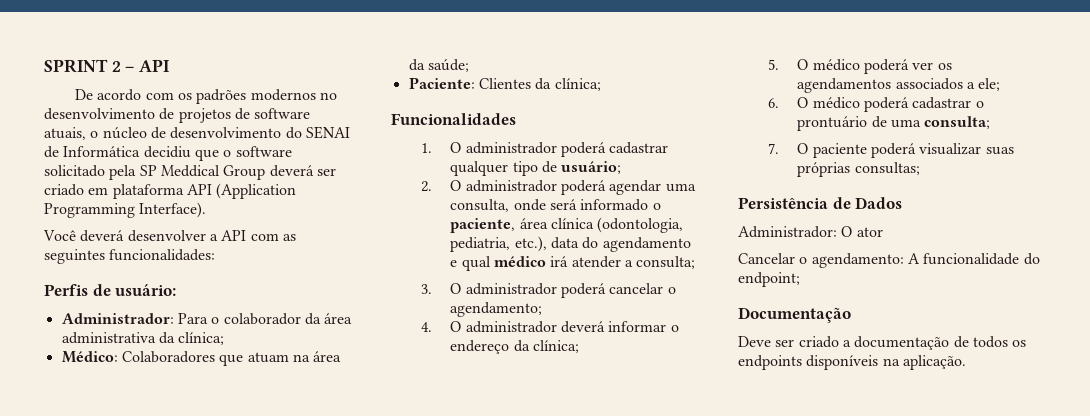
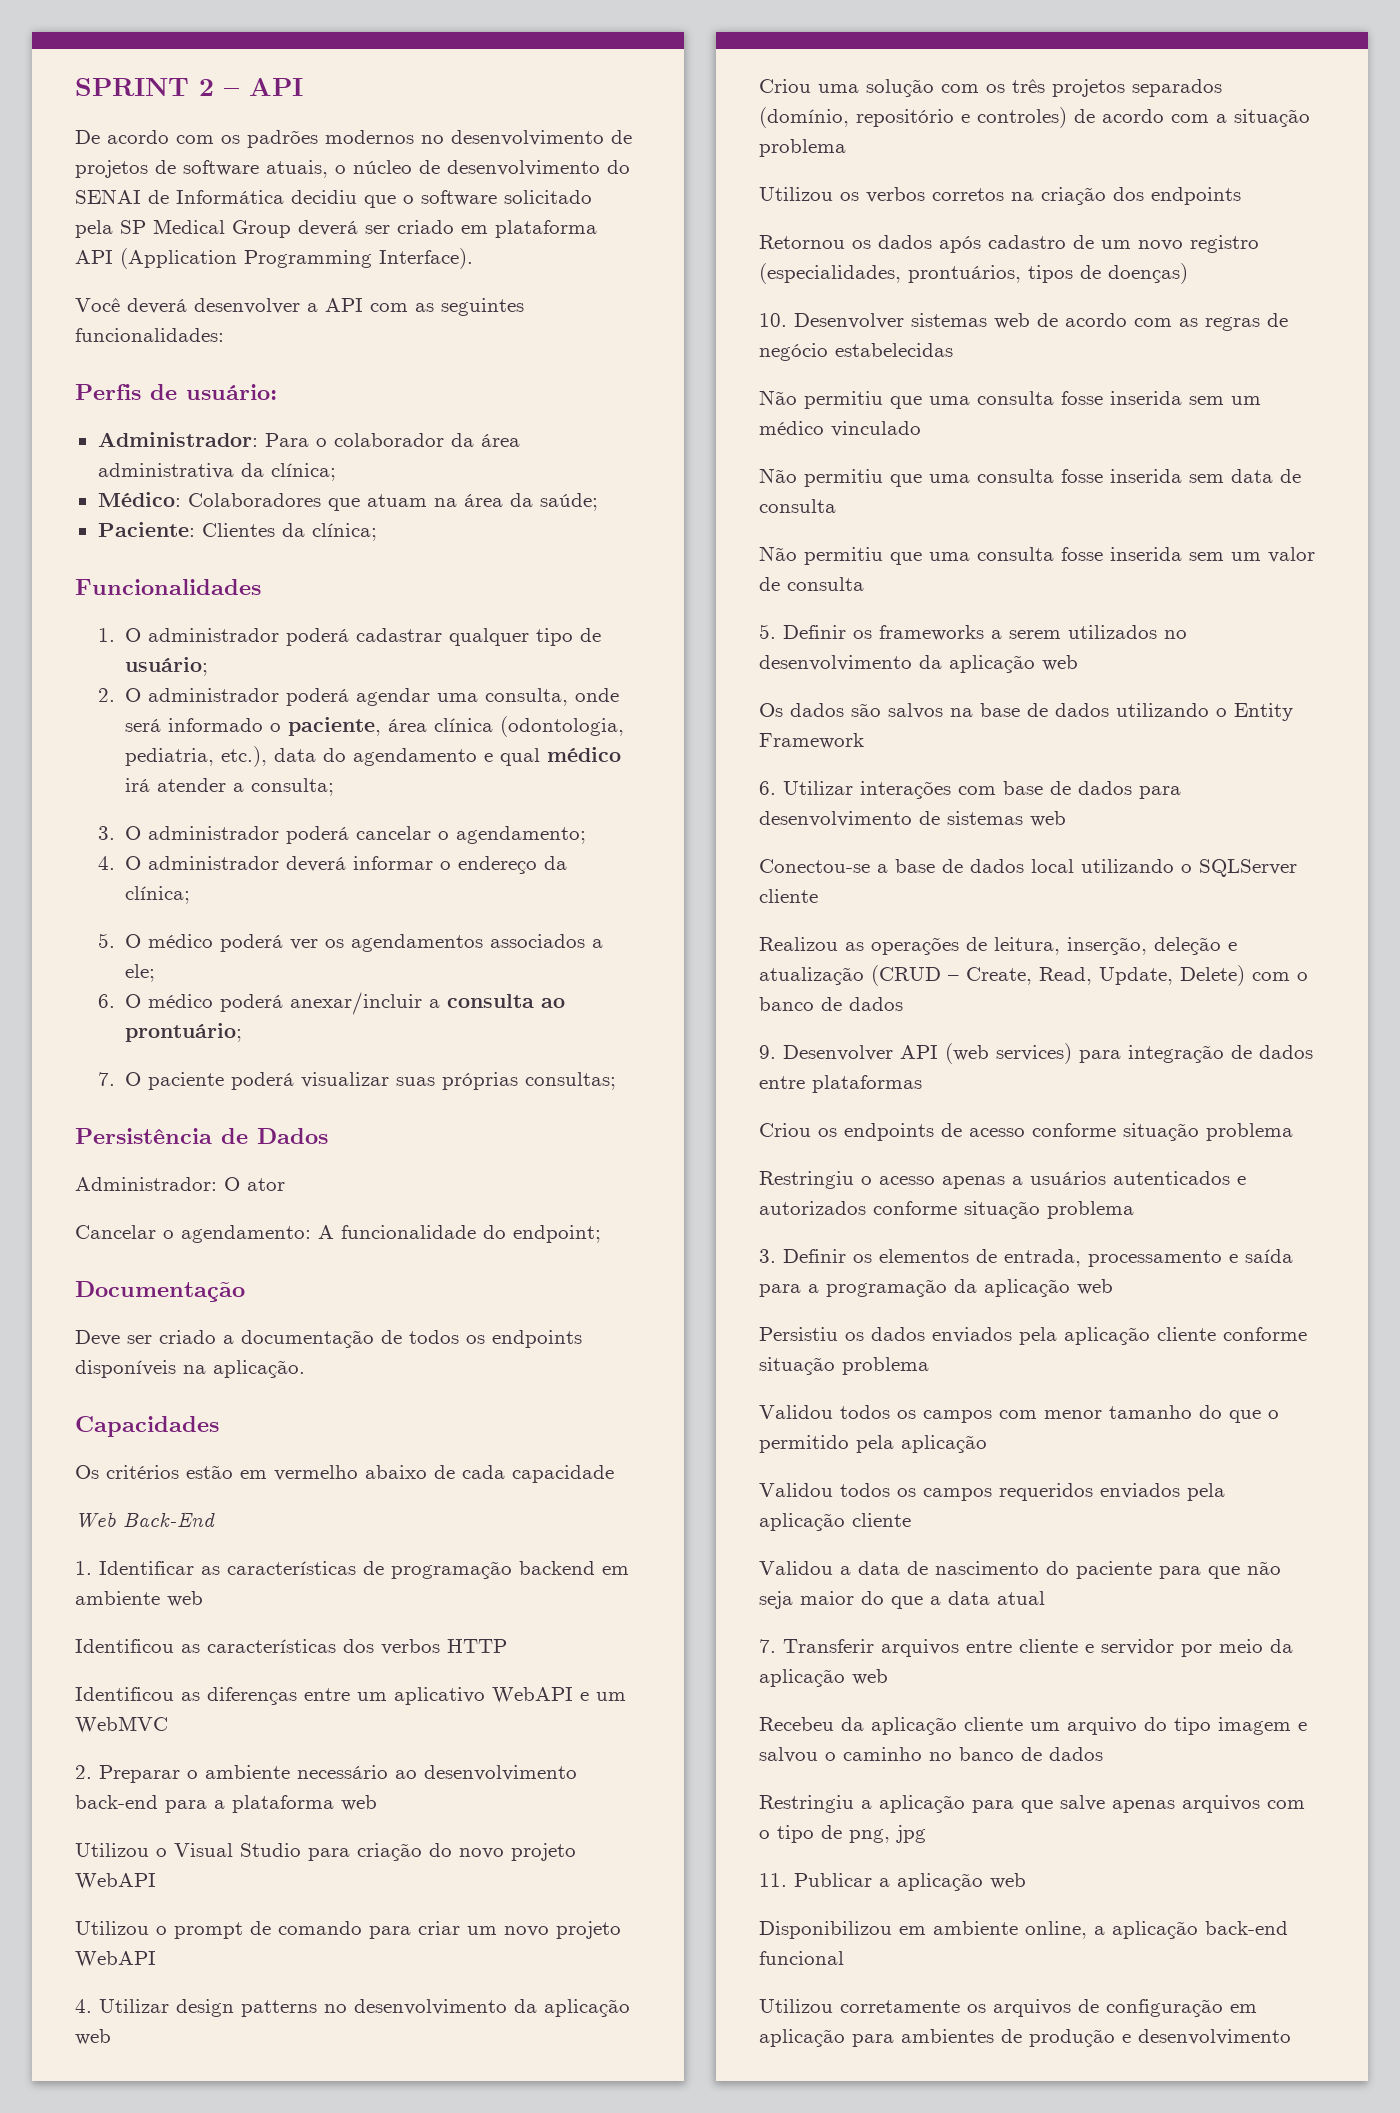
[160,165,220,177] Meddical -> [153,219,225,234] Medical
[912,97,984,109] [797,116,991,131] cadastrar o prontuário de uma consulta; -> [290,992,566,1015] [125,1023,243,1042] anexar/incluir a consulta ao prontuário;
(966, 362) none -> [75,1416,219,1437] [75,1465,614,1483] [75,1511,215,1528] [75,1561,629,1579] [75,1591,203,1607] [75,1639,507,1655] [75,1687,626,1705] [75,1716,168,1733] [75,1765,577,1783] [75,1795,377,1813] [75,1843,576,1861] [75,1873,156,1889] [75,1921,621,1939] [75,1951,156,1967] [75,1999,630,2017] [75,2029,111,2045] [759,79,1222,97] [759,107,1310,128] [759,139,846,157] [759,187,1241,205] [759,235,1259,253] [759,263,1188,284] [759,313,1288,331] [759,343,953,361] [759,390,1261,409] [759,421,921,437] [759,468,1301,487] [759,499,836,513] [759,546,1315,565] [759,577,864,591] [759,624,1187,641] [759,655,1078,673] [759,703,1293,721] [759,733,864,749] [759,781,1181,799] [759,811,1066,827] [759,859,1297,877] [759,889,818,903] [759,937,1237,955] [759,965,1308,986] [759,997,903,1011] [759,1043,1313,1064] [759,1075,922,1093] [759,1123,1293,1141] [759,1171,1246,1189] [759,1201,1134,1219] [759,1249,1293,1267] [759,1279,1113,1297] [759,1327,1307,1345] [759,1357,929,1375] [759,1405,1279,1423] [759,1435,987,1453] [759,1483,1225,1501] [759,1513,911,1531] [759,1561,1281,1579] [759,1591,1045,1609] [759,1639,1293,1657] [759,1669,888,1687] [759,1717,1307,1735] [759,1747,1103,1763] [759,1795,1305,1813] [759,1825,926,1843] [759,1873,1026,1891] [759,1921,1288,1939] [759,1951,844,1965] [759,1999,1257,2017] [759,2029,1291,2047] // Capacidades // Os critérios estão em vermelho abaixo de cada capacidade // Web Back-End // 1. Identificar as características de programação backend em ambiente web // Identificou as características dos verbos HTTP // Identificou as diferenças entre um aplicativo WebAPI e um WebMVC // 2. Preparar o ambiente necessário ao desenvolvimento back-end para a plataforma web // Utilizou o Visual Studio para criação do novo projeto WebAPI // Utilizou o prompt de comando para criar um novo projeto WebAPI // 4. Utilizar design patterns no desenvolvimento da aplicação web // Criou uma solução com os três projetos separados (domínio, repositório e controles) de acordo com a situação problema // Utilizou os verbos corretos na criação dos endpoints // Retornou os dados após cadastro de um novo registro (especialidades, prontuários, tipos de doenças) // 10. Desenvolver sistemas web de acordo com as regras de negócio estabelecidas // Não permitiu que uma consulta fosse inserida sem um médico vinculado // Não permitiu que uma consulta fosse inserida sem data de consulta // Não permitiu que uma consulta fosse inserida sem um valor de consulta // 5. Definir os frameworks a serem utilizados no desenvolvimento da aplicação web // Os dados são salvos na base de dados utilizando o Entity Framework // 6. Utilizar interações com base de dados para desenvolvimento de sistemas web // Conectou-se a base de dados local utilizando o SQLServer cliente // Realizou as operações de leitura, inserção, deleção e atualização (CRUD – Create, Read, Update, Delete) com o banco de dados // 9. Desenvolver API (web services) para integração de dados entre plataformas // Criou os endpoints de acesso conforme situação problema // Restringiu o acesso apenas a usuários autenticados e autorizados conforme situação problema // 3. Definir os elementos de entrada, processamento e saída para a programação da aplicação web // Persistiu os dados enviados pela aplicação cliente conforme situação problema // Validou todos os campos com menor tamanho do que o permitido pela aplicação // Validou todos os campos requeridos enviados pela aplicação cliente // Validou a data de nascimento do paciente para que não seja maior do que a data atual // 7. Transferir arquivos entre cliente e servidor por meio da aplicação web // Recebeu da aplicação cliente um arquivo do tipo imagem e salvou o caminho no banco de dados // Restringiu a aplicação para que salve apenas arquivos com o tipo de png, jpg // 11. Publicar a aplicação web // Disponibilizou em ambiente online, a aplicação back-end funcional // Utilizou corretamente os arquivos de configuração em aplicação para ambientes de produção e desenvolvimento

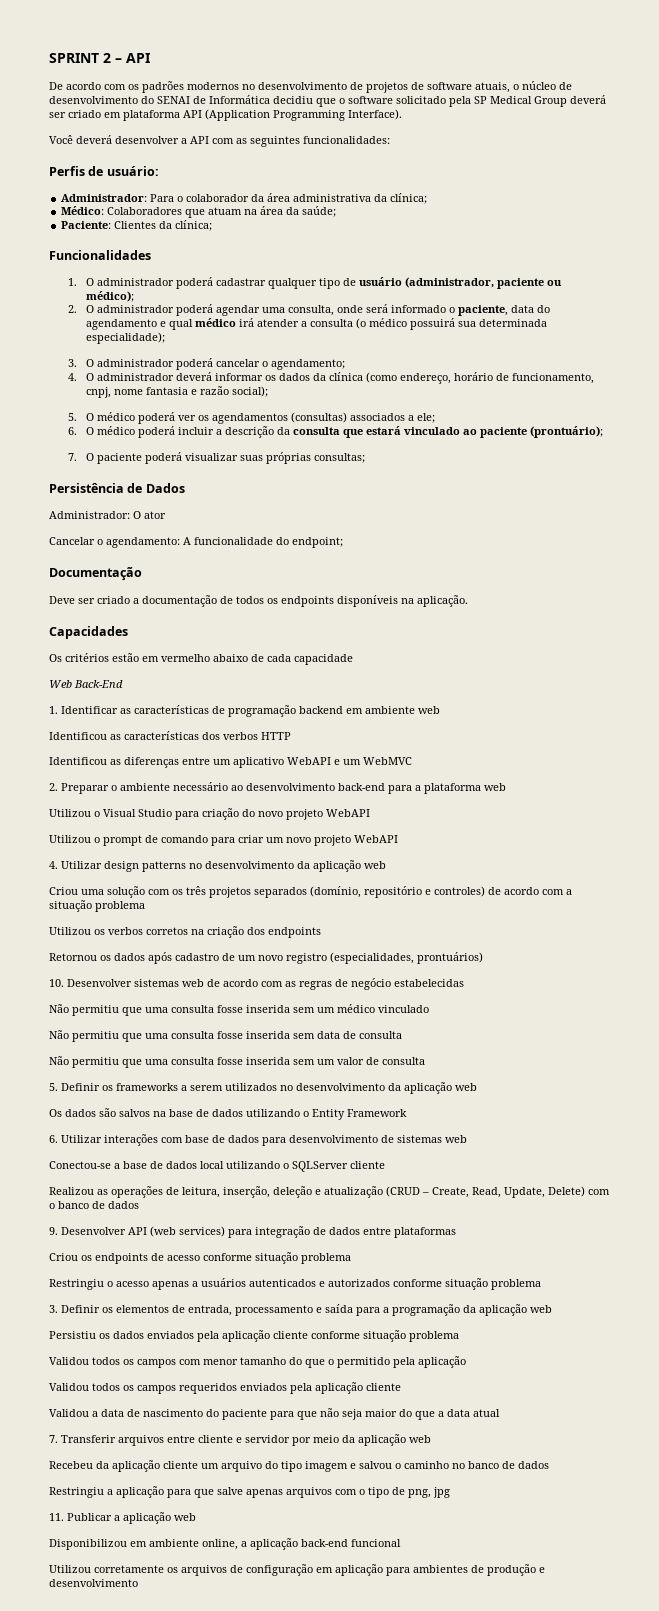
[125,657,209,676] usuário; -> [359,277,563,289] [86,291,135,302] usuário (administrador, paciente ou médico);
[388,716,625,737] [125,746,268,767] área clínica (odontologia, pediatria, etc.), -> (509, 310) none
[251,778,335,796] consulta; -> [310,318,548,330] [86,332,166,344] consulta (o médico possuirá sua determinada especialidade);
[440,856,568,874] [125,886,191,904] o endereço da clínica; -> [265,372,595,384] [86,386,269,398] os dados da clínica (como endereço, horário de funcionamento, cnpj, nome fantasia e razão social);
(484, 943) none -> [291,412,348,423] (consultas)
[290,992,566,1015] [125,1023,243,1042] anexar/incluir a consulta ao prontuário; -> [178,426,604,438] incluir a descrição da consulta que estará vinculado ao paciente (prontuário);
[908,263,1188,284] prontuários, tipos de doenças) -> [417,952,483,964] prontuários)

